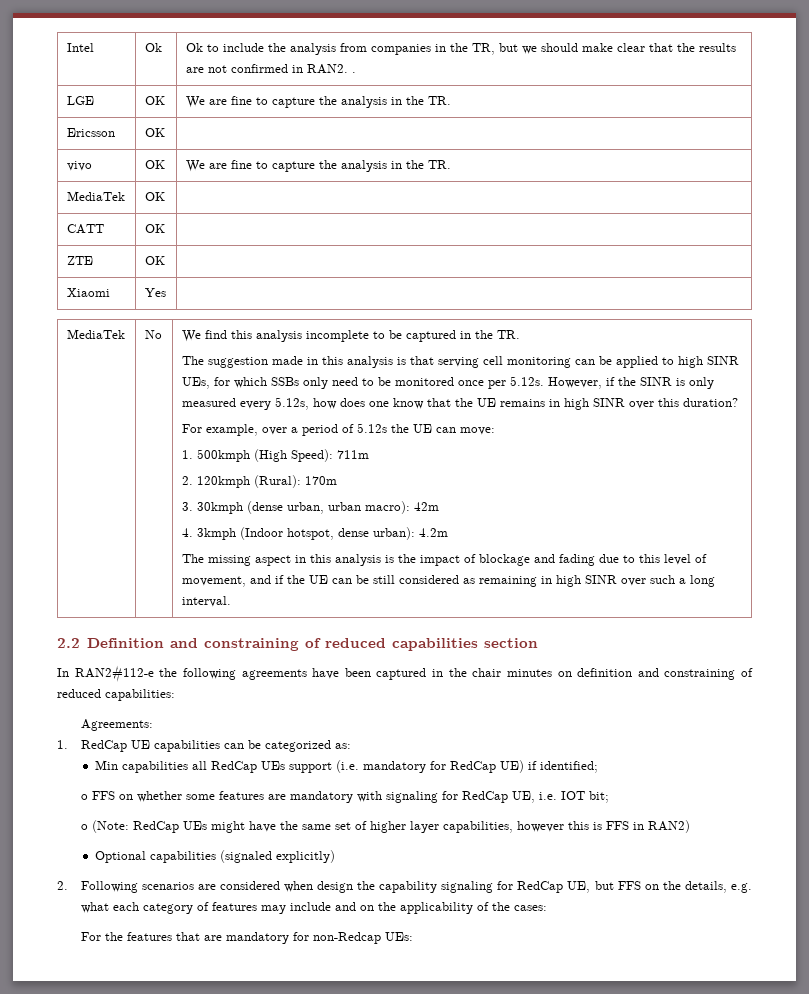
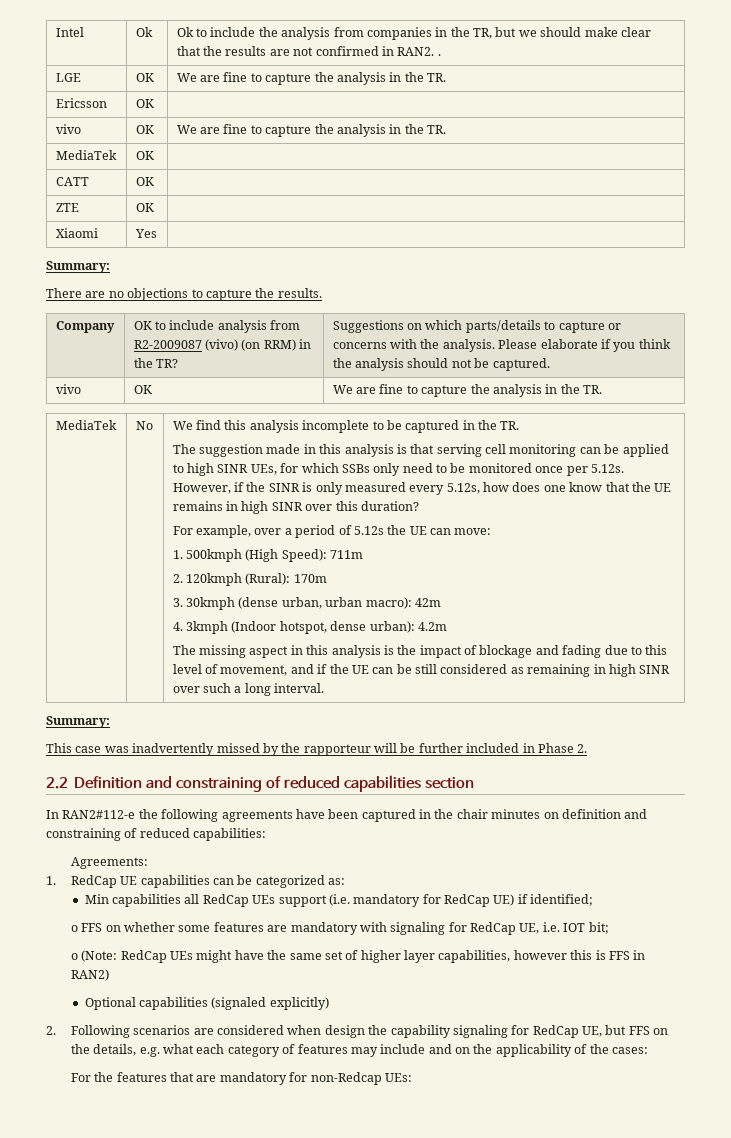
(166, 292) none -> [46,261,110,273] [46,288,322,301] [55,321,115,333] [133,320,301,333] [133,339,312,351] [133,358,179,368] [332,320,621,333] [332,339,671,352] [332,358,550,371] [55,384,81,394] [133,385,152,394] [332,384,603,397] // Summary: // There are no objections to capture the results. // Company | OK to include analysis from R2-2009087 (vivo) (on RRM) in the TR? | Suggestions on which parts/details to capture or concerns with the analysis. Please elaborate if you think the analysis should not be captured. // vivo | OK | We are fine to capture the analysis in the TR.
(231, 601) none -> [46,716,110,728] [46,743,588,756] // Summary: // This case was inadvertently missed by the rapporteur will be further included in Phase 2.

